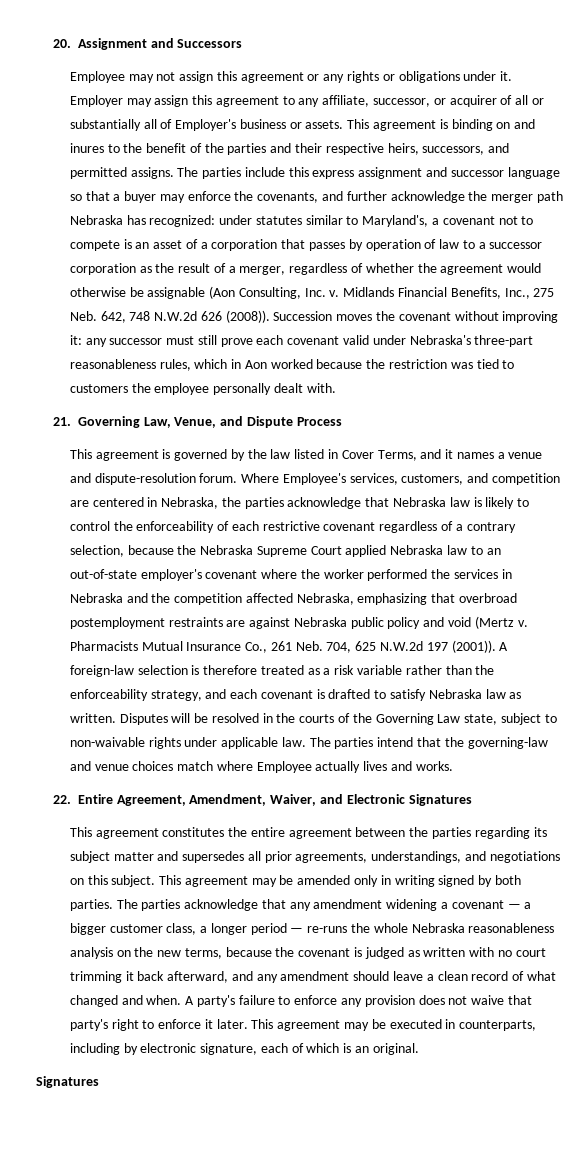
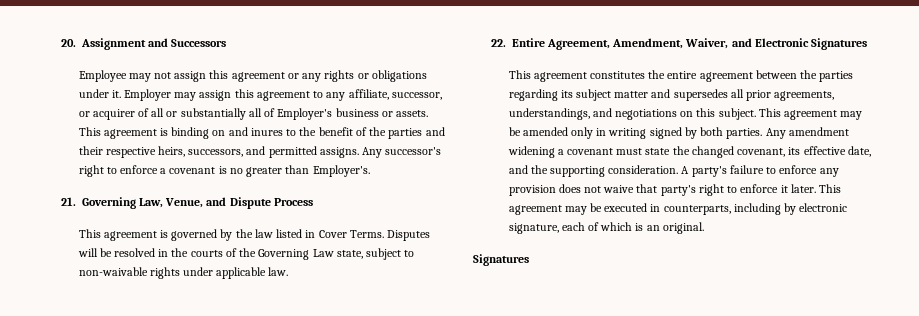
[177,167,560,179] [69,191,563,203] [69,215,534,227] [69,239,543,251] [69,263,542,275] [69,286,555,299] [69,310,559,323] [69,335,534,347] [69,359,515,371] [69,383,336,395] The parties include this express assignment and successor language so that a buyer may enforce the covenants, and further acknowledge the merger path Nebraska has recognized: under statutes similar to Maryland's, a covenant not to compete is an asset of a corporation that passes by operation of law to a successor corporation as the result of a merger, regardless of whether the agreement would otherwise be assignable (Aon Consulting, Inc. v. Midlands Financial Benefits, Inc., 275 Neb. 642, 748 N.W.2d 626 (2008)). Succession moves the covenant without improving it: any successor must still prove each covenant valid under Nebraska's three-part reasonableness rules, which in Aon worked because the restriction was tied to customers the employee personally dealt with. -> [362,147,442,158] [78,165,370,177] Any successor's right to enforce a covenant is no greater than Employer's.
[377,449,543,461] [69,473,560,485] [69,497,530,509] [69,521,516,533] [69,545,501,557] [69,569,512,581] [69,593,517,605] [69,616,528,629] [69,640,509,653] [69,665,495,677] [69,689,522,701] [69,713,116,723] Terms, and it names a venue and dispute-resolution forum. Where Employee's services, customers, and competition are centered in Nebraska, the parties acknowledge that Nebraska law is likely to control the enforceability of each restrictive covenant regardless of a contrary selection, because the Nebraska Supreme Court applied Nebraska law to an out-of-state employer's covenant where the worker performed the services in Nebraska and the competition affected Nebraska, emphasizing that overbroad postemployment restraints are against Nebraska public policy and void (Mertz v. Pharmacists Mutual Insurance Co., 261 Neb. 704, 625 N.W.2d 197 (2001)). A foreign-law selection is therefore treated as a risk variable rather than the enforceability strategy, and each covenant is drafted to satisfy Nebraska law as written. -> [349,230,384,238] Terms.
[309,737,548,749] [69,761,453,773] The parties intend that the governing-law and venue choices match where Employee actually lives and works. -> (289, 271) none
[116,899,532,911] [69,923,555,935] [69,947,546,959] [69,971,556,983] [69,995,182,1007] The parties acknowledge that any amendment widening a covenant — a bigger customer class, a longer period — re-runs the whole Nebraska reasonableness analysis on the new terms, because the covenant is judged as written with no court trimming it back afterward, and any amendment should leave a clean record of what changed and when. -> [765,127,849,139] [507,146,871,158] [508,165,679,177] Any amendment widening a covenant must state the changed covenant, its effective date, and the supporting consideration.

